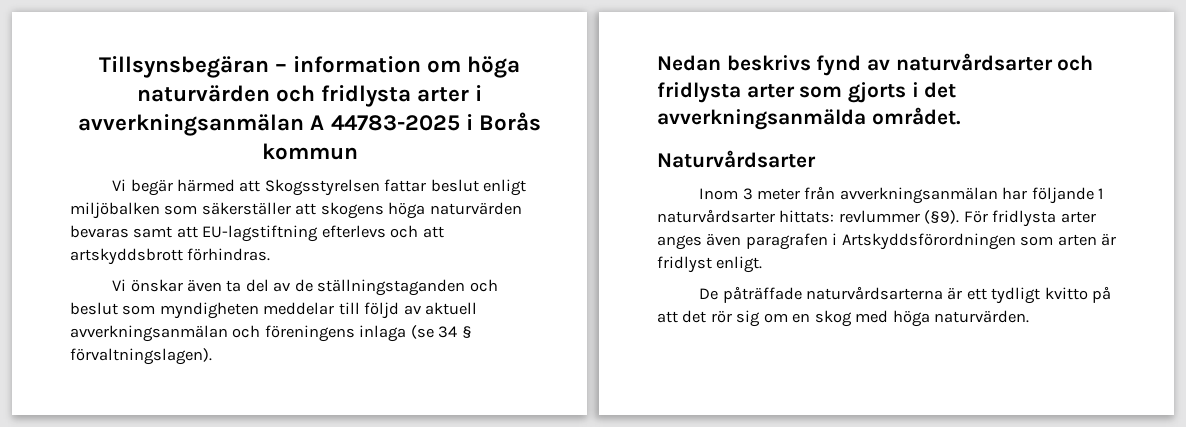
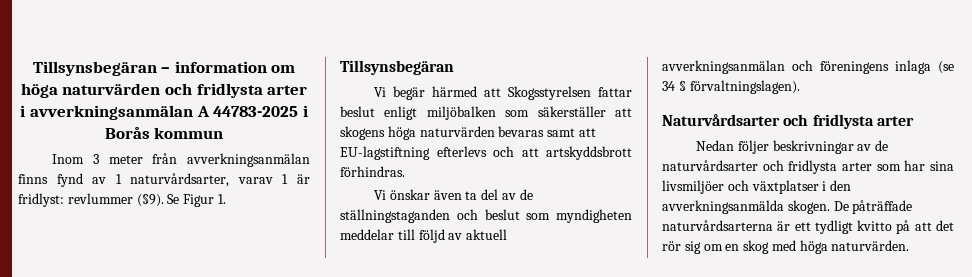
(358, 151) none -> [51,153,310,167] [18,173,310,187] [18,193,226,207] [340,60,454,75] // Inom 3 meter från avverkningsanmälan finns fynd av 1 naturvårdsarter, varav 1 är fridlyst: revlummer (§9). Se Figur 1. // Tillsynsbegäran
[657,55,891,76] Nedan beskrivs fynd av -> [662,114,914,129] [695,140,889,154] Naturvårdsarter och fridlysta arter // Nedan följer beskrivningar av de
[848,82,957,103] [657,107,961,130] [657,150,816,168] [699,186,1104,204] [657,209,1096,227] [657,233,1117,250] [657,256,763,273] gjorts i det avverkningsanmälda området. // Naturvårdsarter // Inom 3 meter från avverkningsanmälan har följande 1 naturvårdsarter hittats: revlummer (§9). För fridlysta arter anges även paragrafen i Artskyddsförordningen som arten är fridlyst enligt. // -> [904,160,954,171] [662,180,852,194] [662,200,830,214] har sina livsmiljöer och växtplatser i den avverkningsanmälda skogen.

